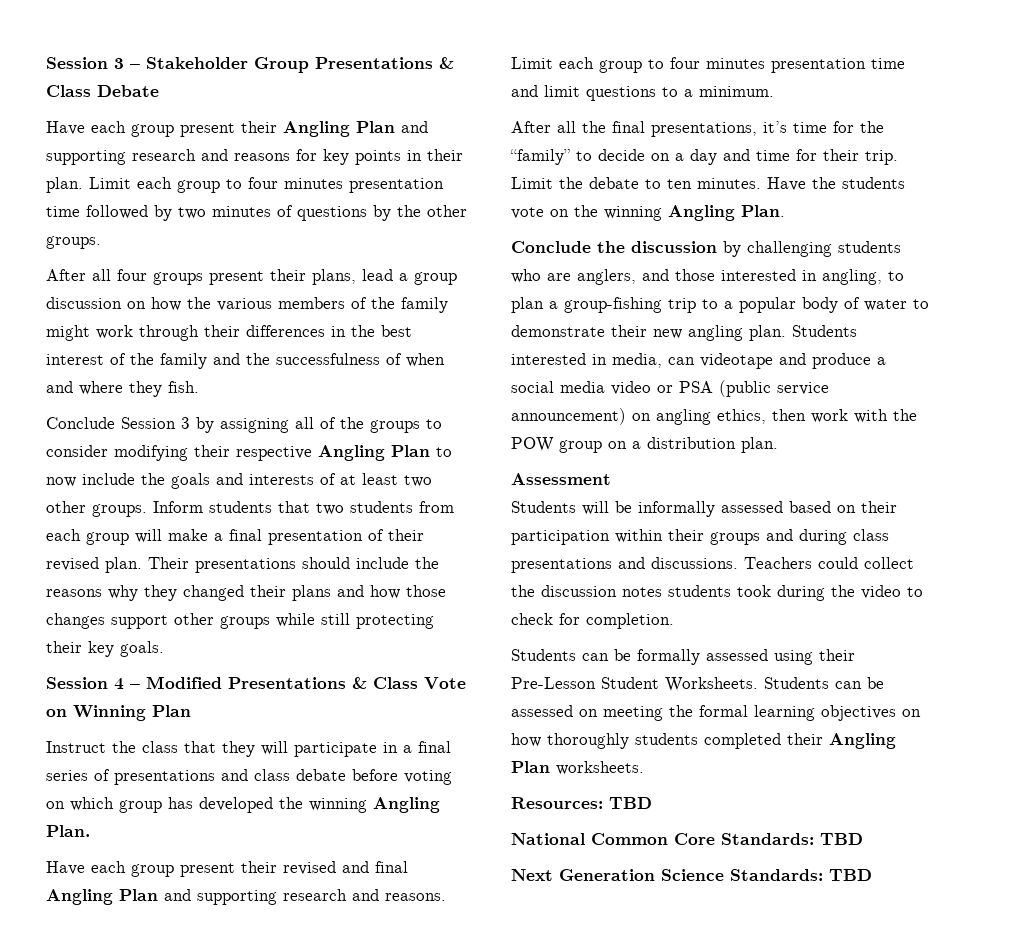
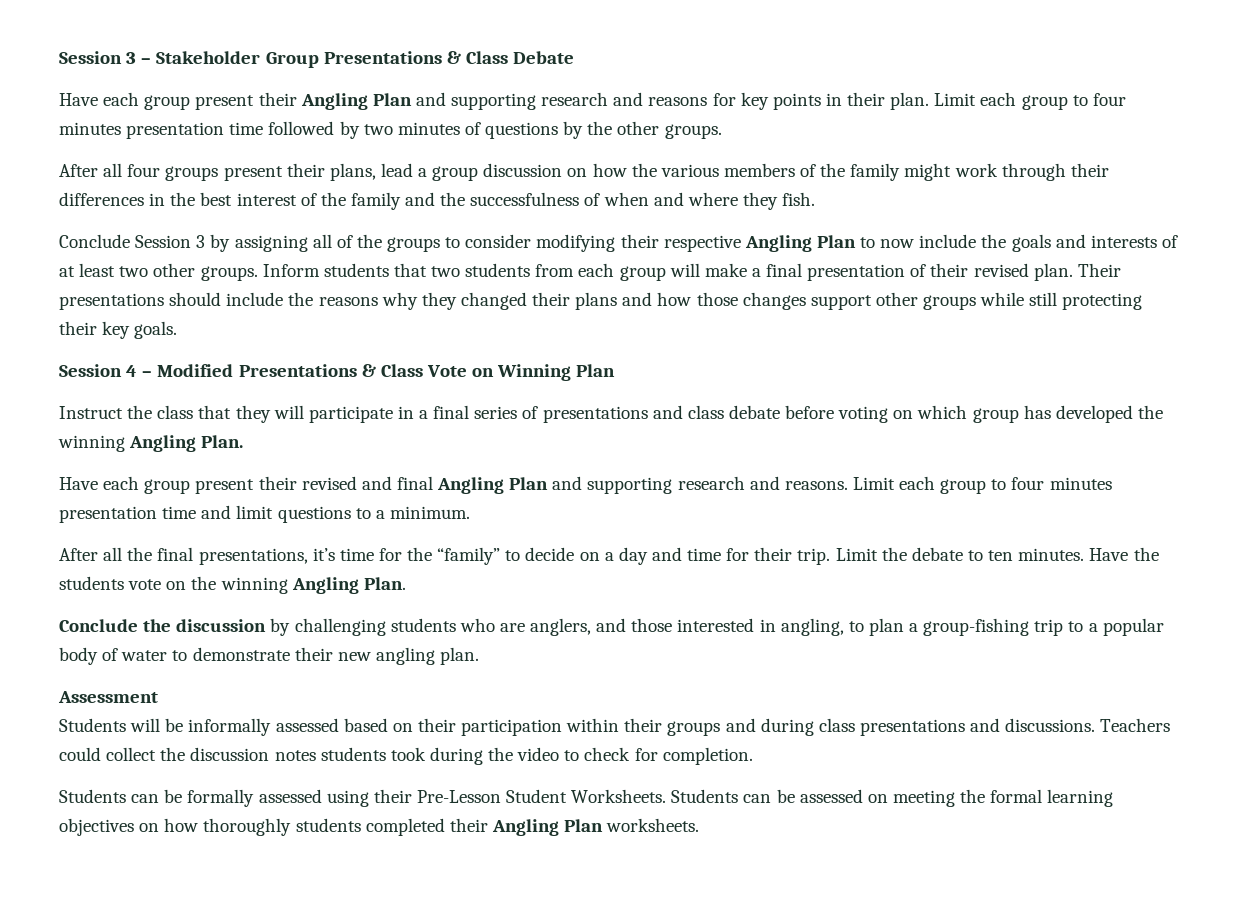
[792,325,857,337] [511,353,886,369] [511,380,829,397] [511,408,917,425] [511,437,778,453] Students interested in media, can videotape and produce a social media video or PSA (public service announcement) on angling ethics, then work with the POW group on a distribution plan. -> (480, 656) none
[511,797,652,809] [511,833,863,845] [511,869,872,881] // Resources: TBD // National Common Core Standards: TBD // Next Generation Science Standards: TBD -> (700, 825) none

